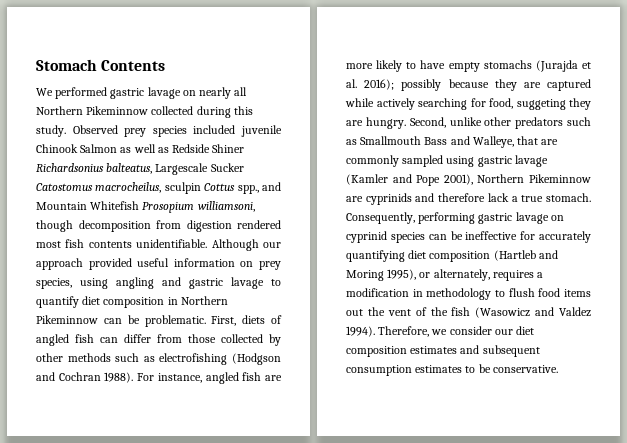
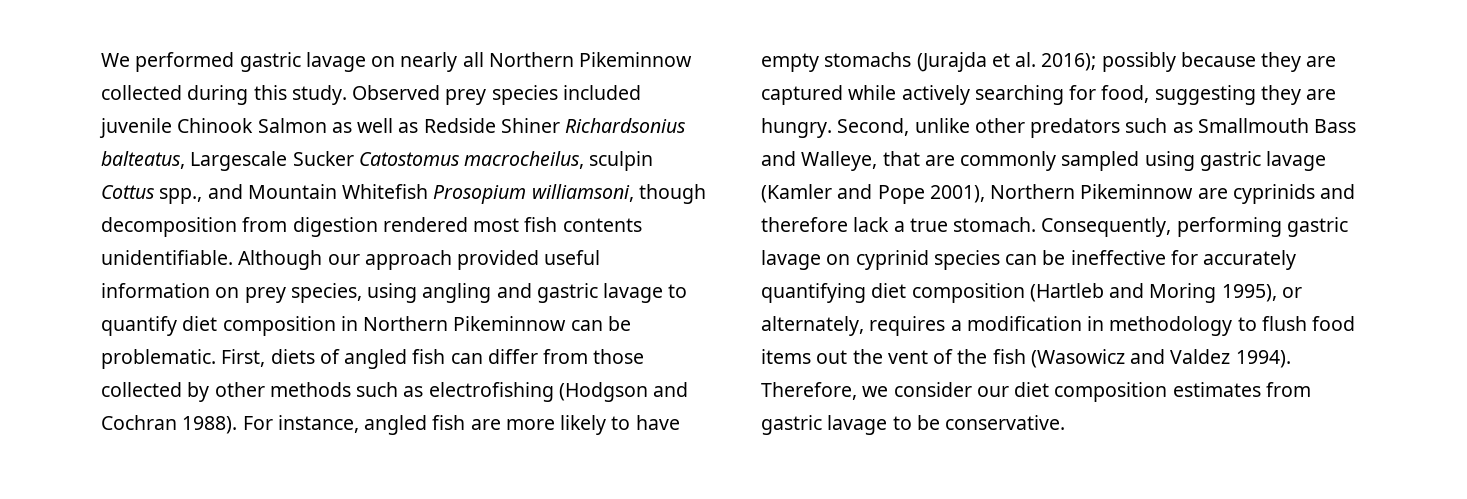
[36,59,166,71] Stomach Contents // -> (101, 60) none
[516,99,566,110] suggeting -> [1154,85,1256,105] suggesting
[460,345,540,357] [346,365,463,376] and subsequent consumption estimates -> [1265,382,1311,397] [761,415,888,435] from gastric lavage

